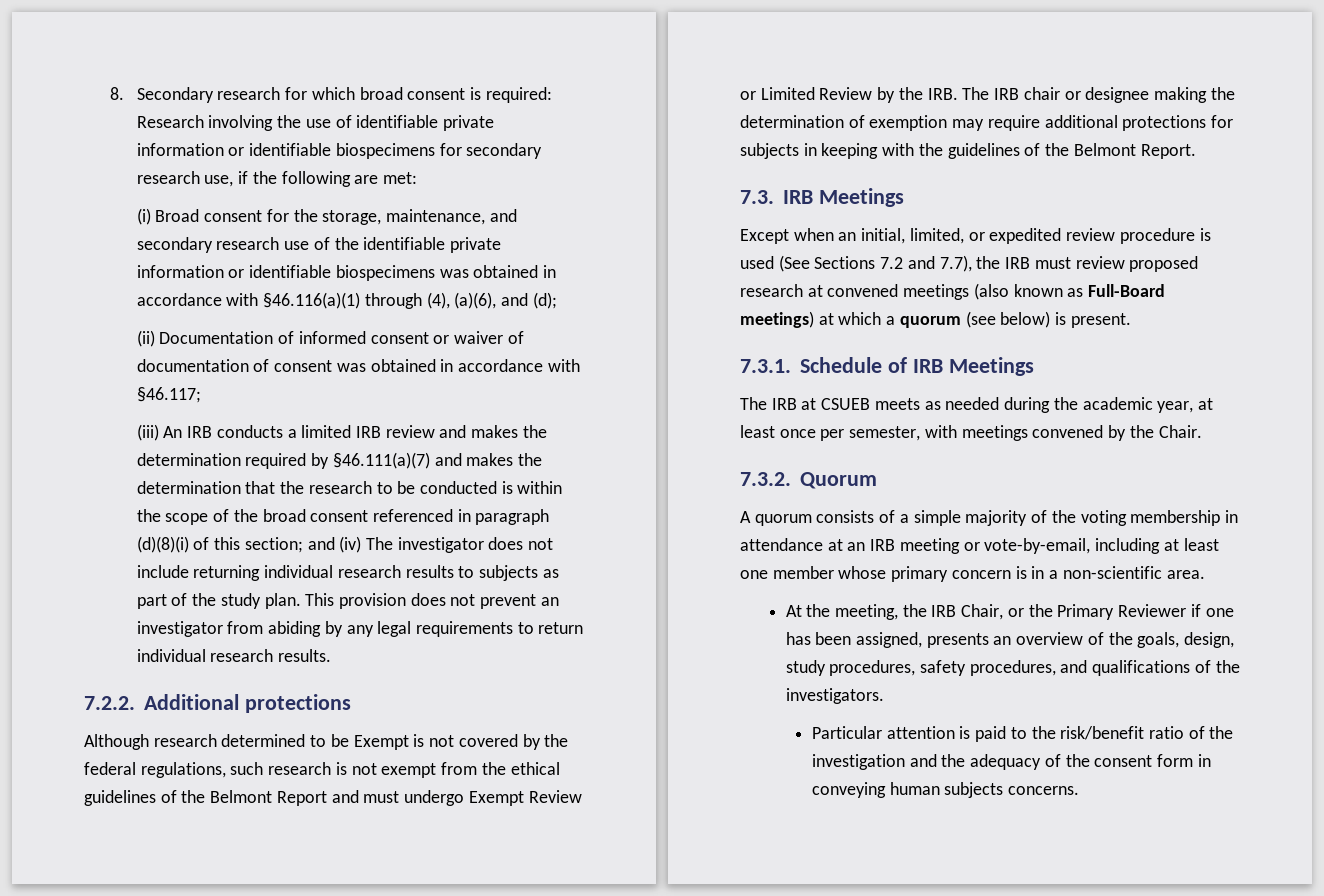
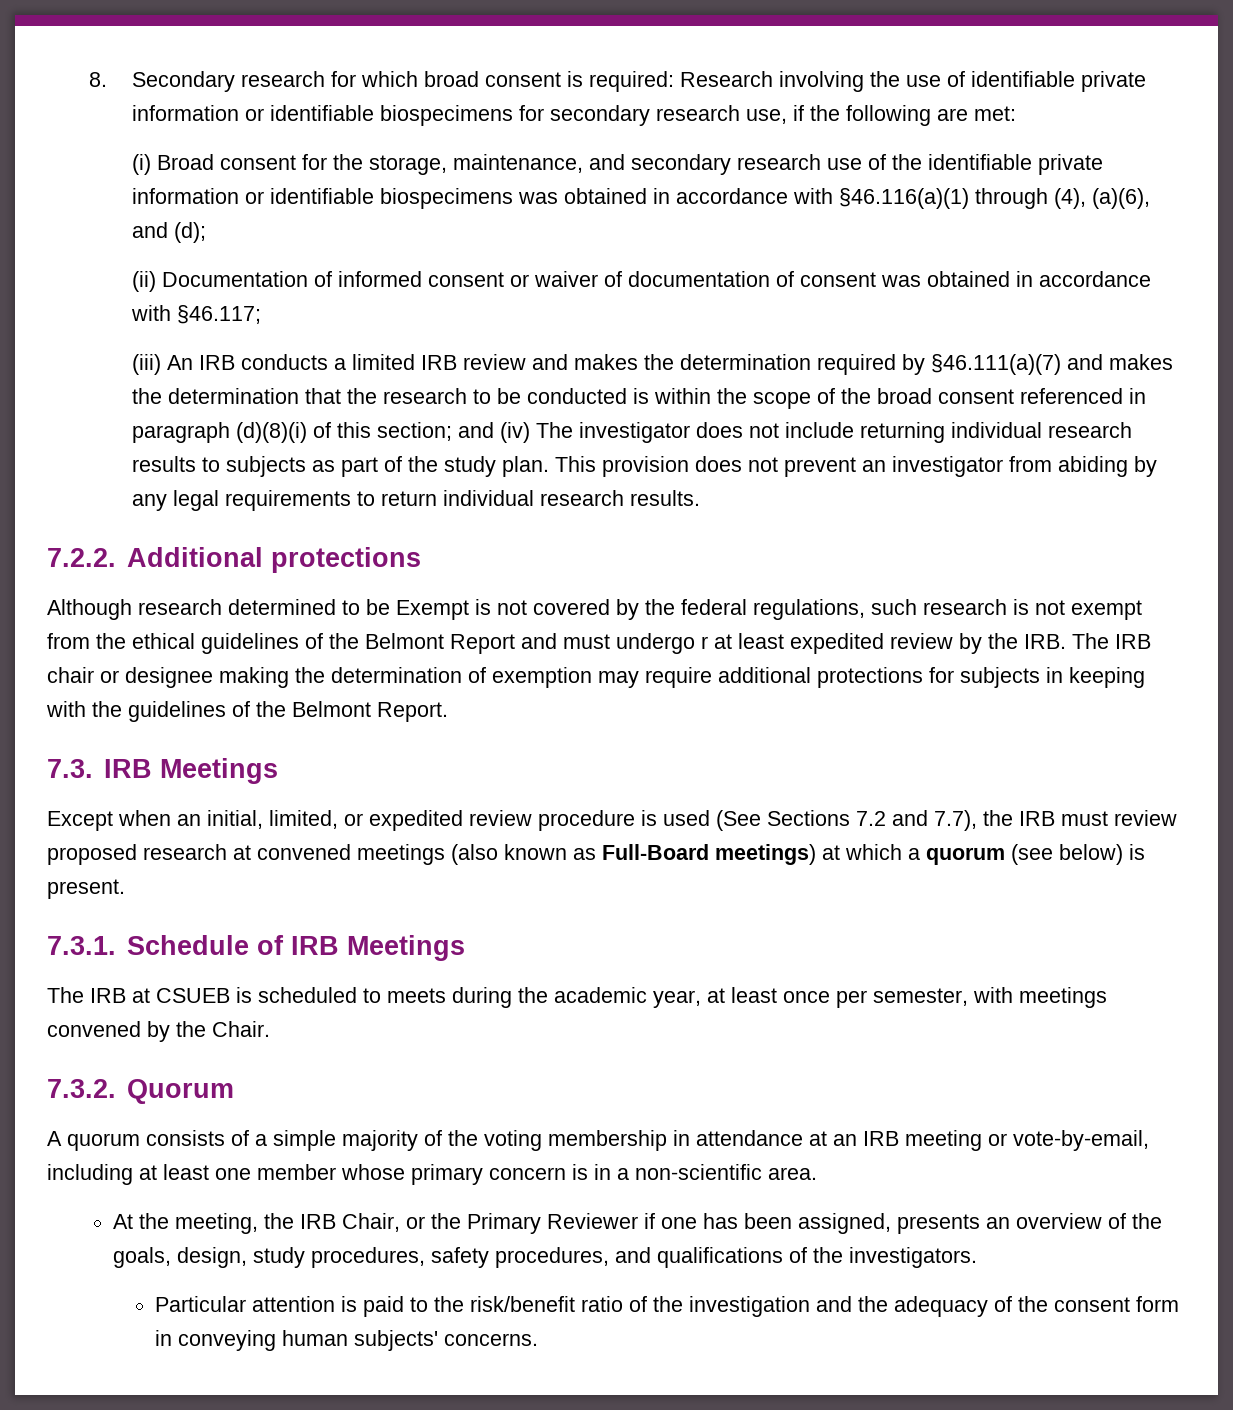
[468,790,582,806] [740,87,873,100] Exempt Review or Limited Review -> [701,633,953,654] r at least expedited review
[874,397,1000,410] meets as needed -> [236,987,446,1003] is scheduled to meets
[944,782,1004,798] subjects -> [354,1330,439,1351] subjects'

